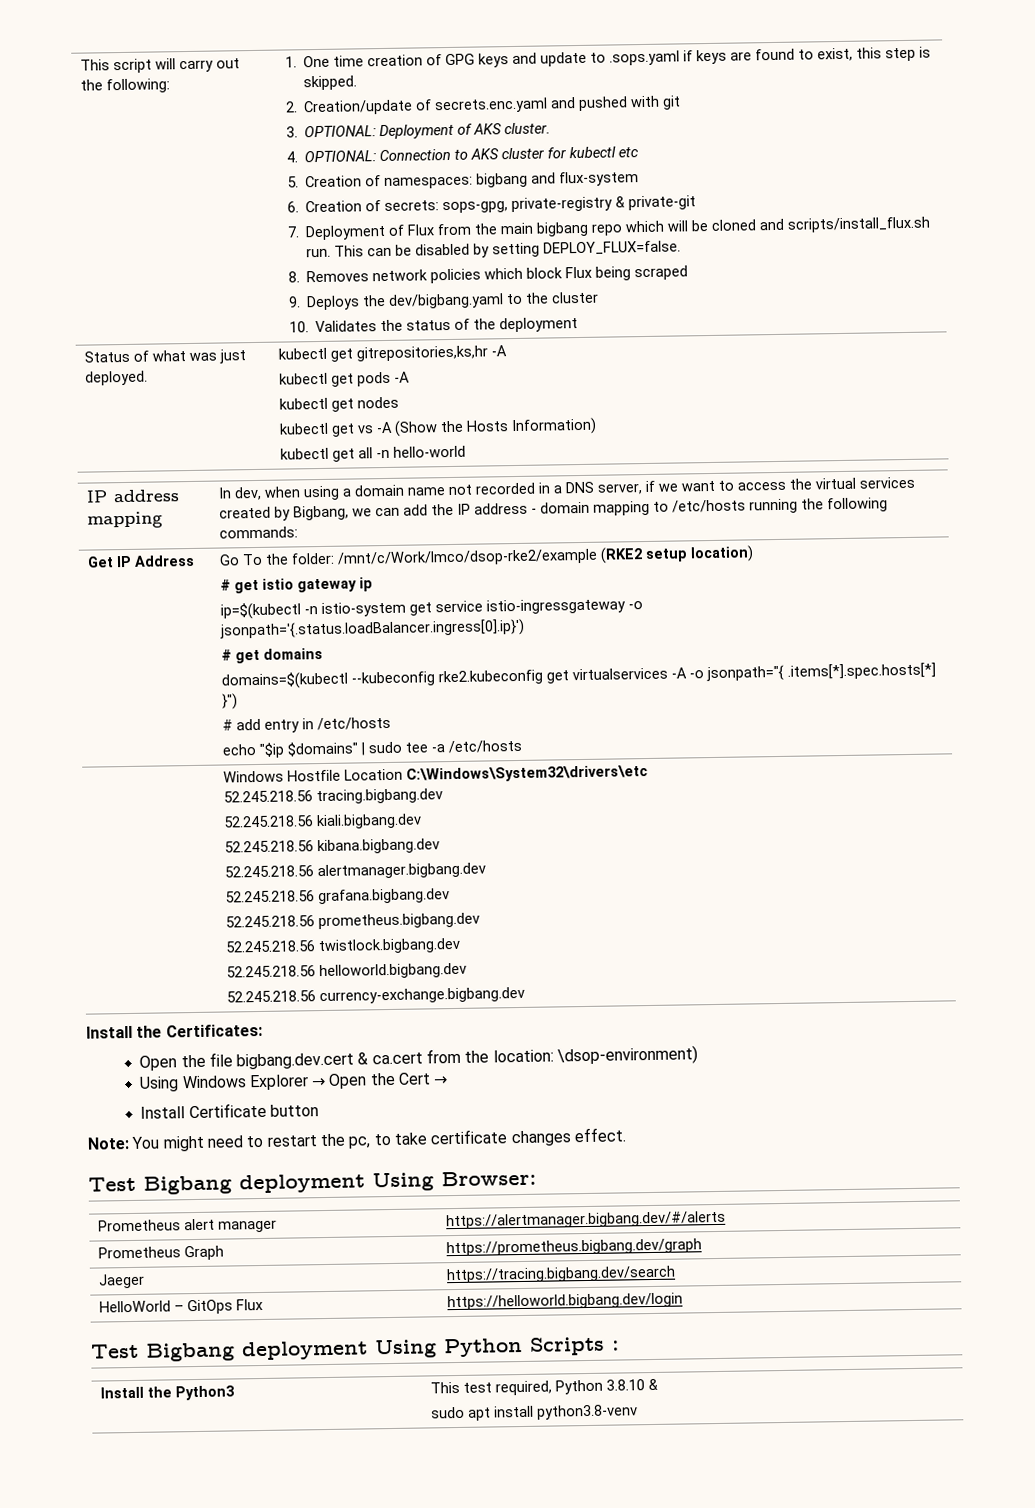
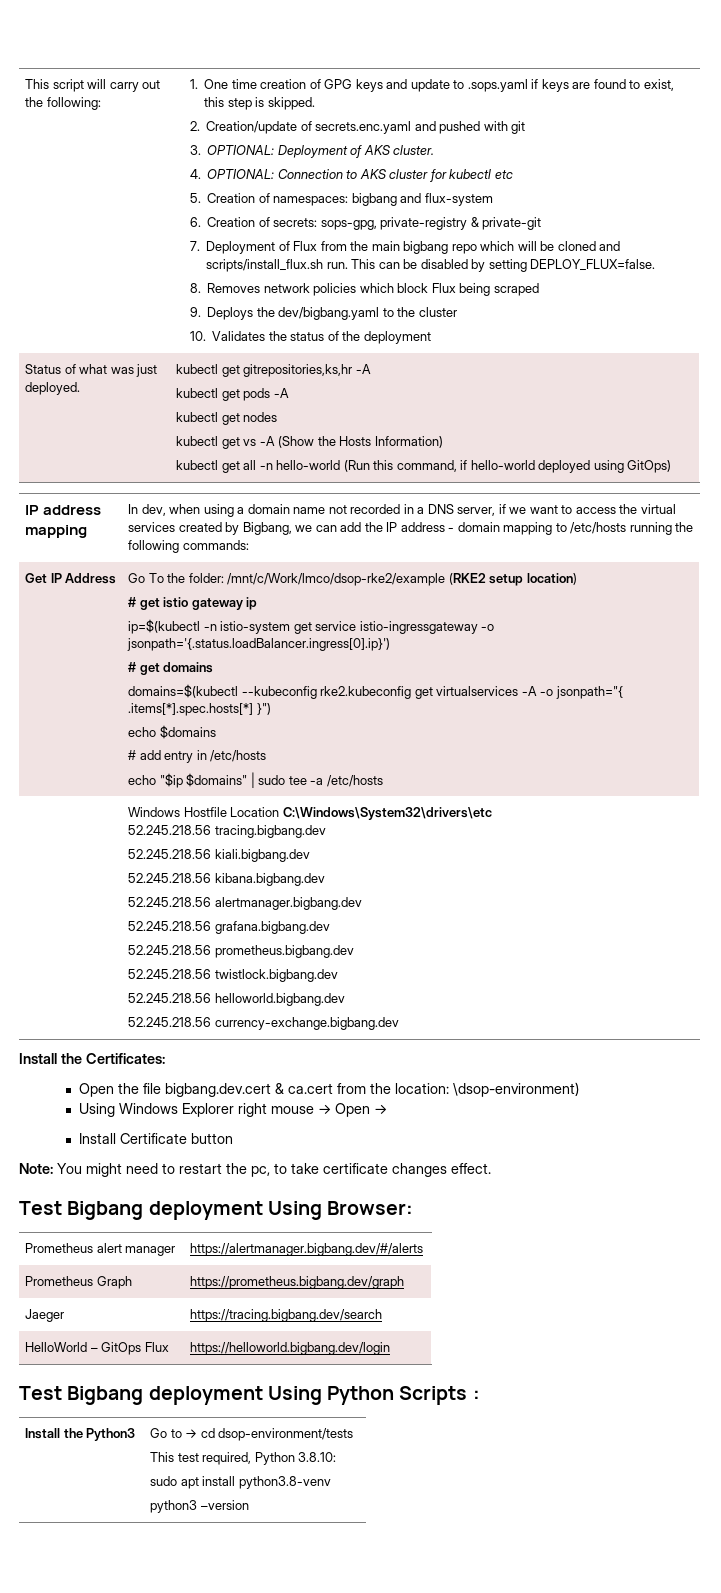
(466, 451) none -> [343,460,672,473] (Run this command, if hello-world deployed using GitOps)
(238, 701) none -> [128,725,216,739] // echo $domains
[311,1072,432,1089] → Open the Cert -> [238,1103,371,1117] right mouse → Open
(235, 1393) none -> [150,1428,354,1441] Go to → cd dsop-environment/tests //
[605,1378,658,1391] 3.8.10 & -> [298,1452,337,1462] 3.8.10:
(638, 1412) none -> [150,1500,249,1513] // python3 –version

